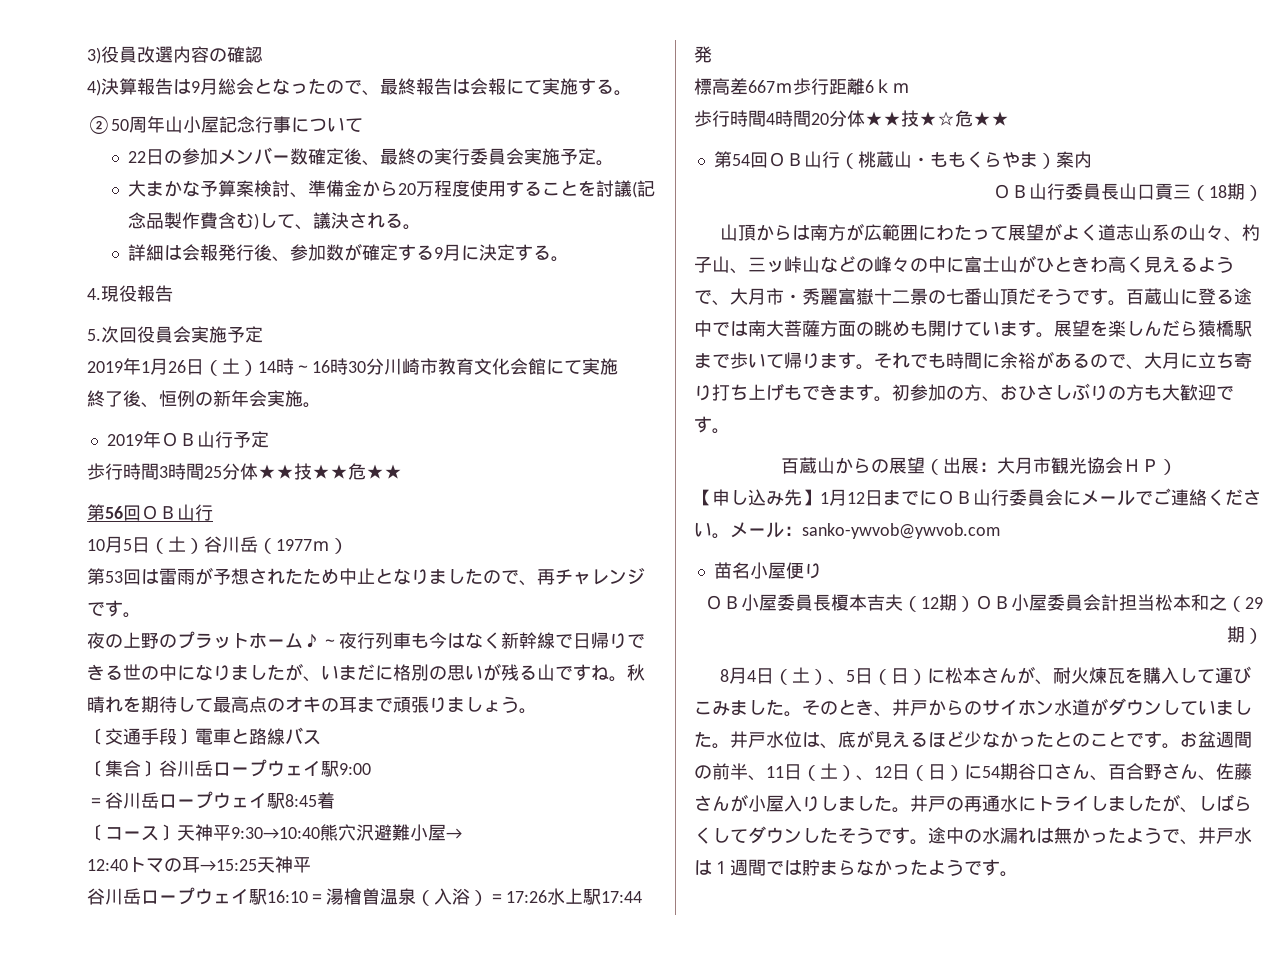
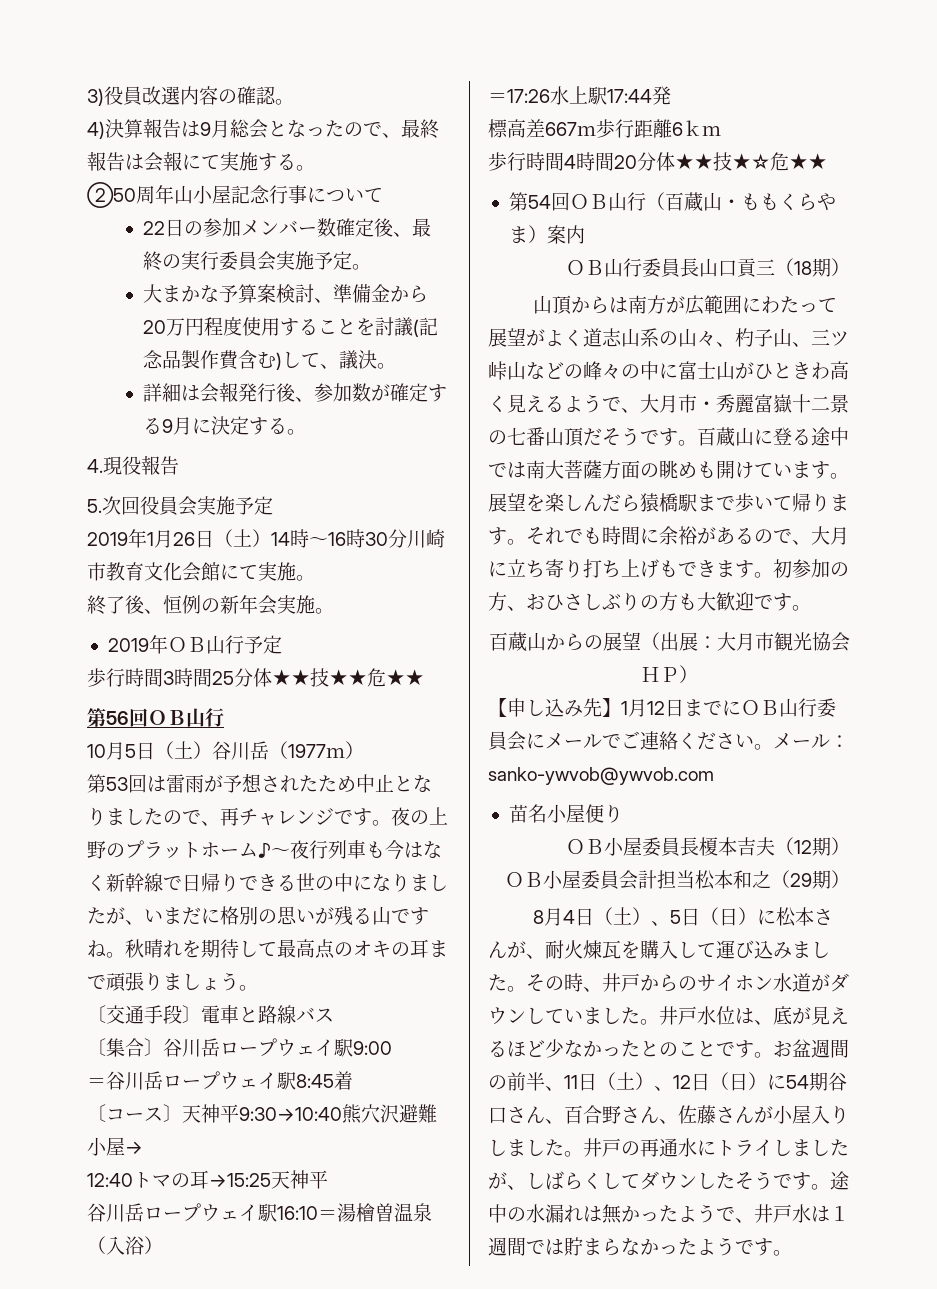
(263, 54) none -> [275,99,294,105] 。
(435, 189) none -> [184,318,204,336] 円
[349,212,404,229] される -> (377, 359) none
(618, 366) none -> [296,575,315,581] 。
(141, 615) // -> (391, 823) none
(488, 898) none -> (163, 1245) //
[857,151,876,168] 桃 -> [664,192,684,211] 百
[766,260,784,273] ッ -> [830,331,849,346] ツ
(975, 604) none -> (850, 846) //
[694,701,712,715] こ -> [754,940,773,959] 込
[838,699,874,716] とき -> [564,973,583,992] 時

